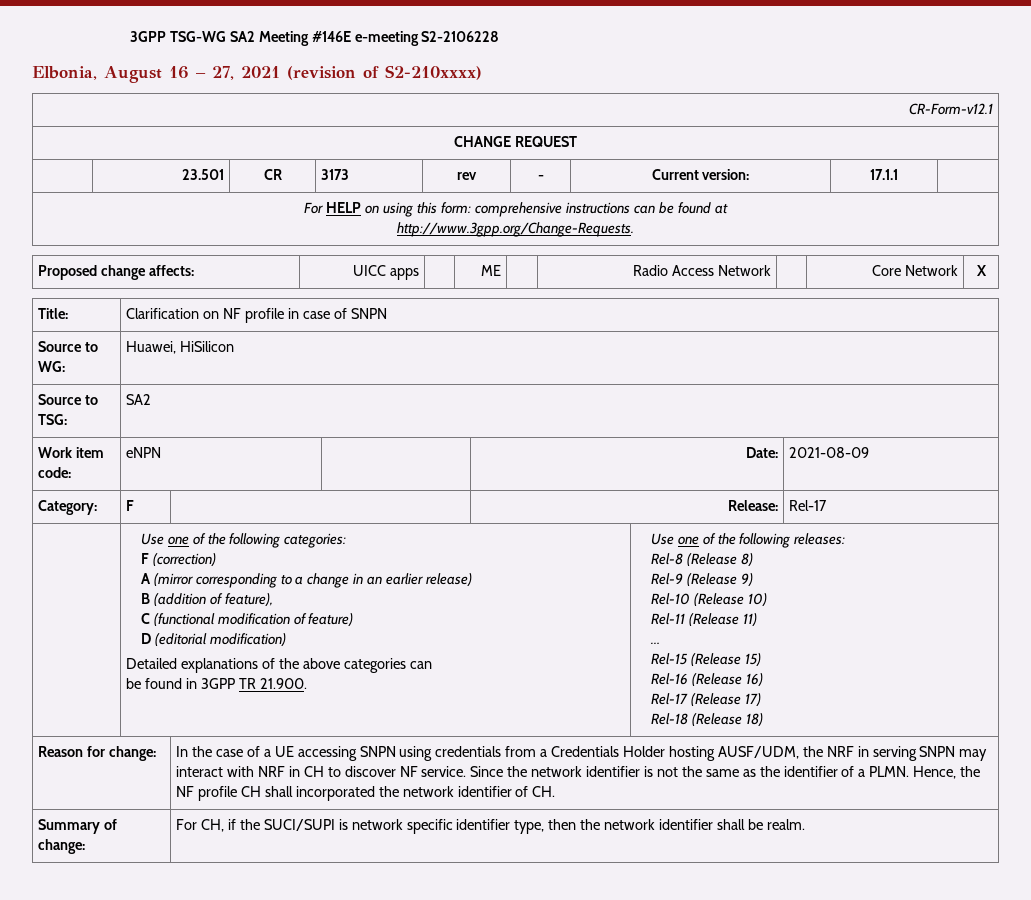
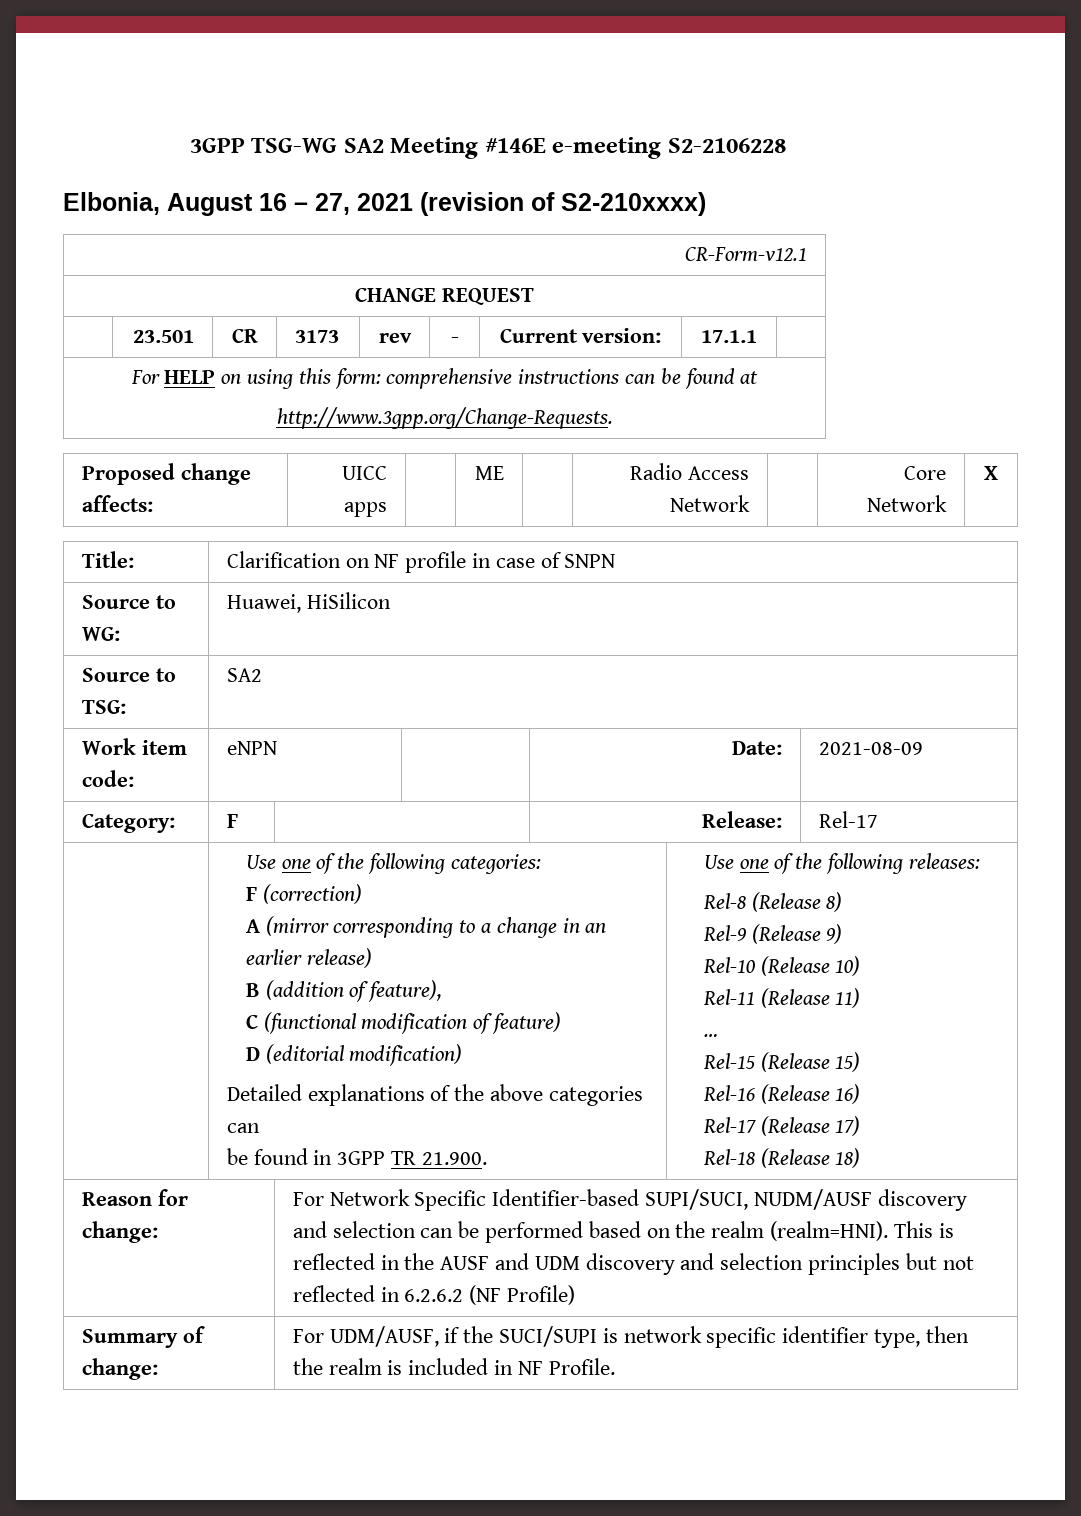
[176,746,988,761] [176,766,981,779] [176,786,556,801] In the case of a UE accessing SNPN using credentials from a Credentials Holder hosting AUSF/UDM, the NRF in serving SNPN may interact with NRF in CH to discover NF service. Since the network identifier is not the same as the identifier of a PLMN. Hence, the NF profile CH shall incorporated the network identifier of CH. -> [292,1189,967,1211] [292,1221,954,1243] [292,1253,974,1275] [292,1285,576,1305] For Network Specific Identifier-based SUPI/SUCI, NUDM/AUSF discovery and selection can be performed based on the realm (realm=HNI). This is reflected in the AUSF and UDM discovery and selection principles but not reflected in 6.2.6.2 (NF Profile)
[201,819,225,832] CH, -> [329,1326,439,1347] UDM/AUSF,
[604,819,805,830] network identifier shall be realm. -> [328,1358,615,1375] realm is included in NF Profile.

